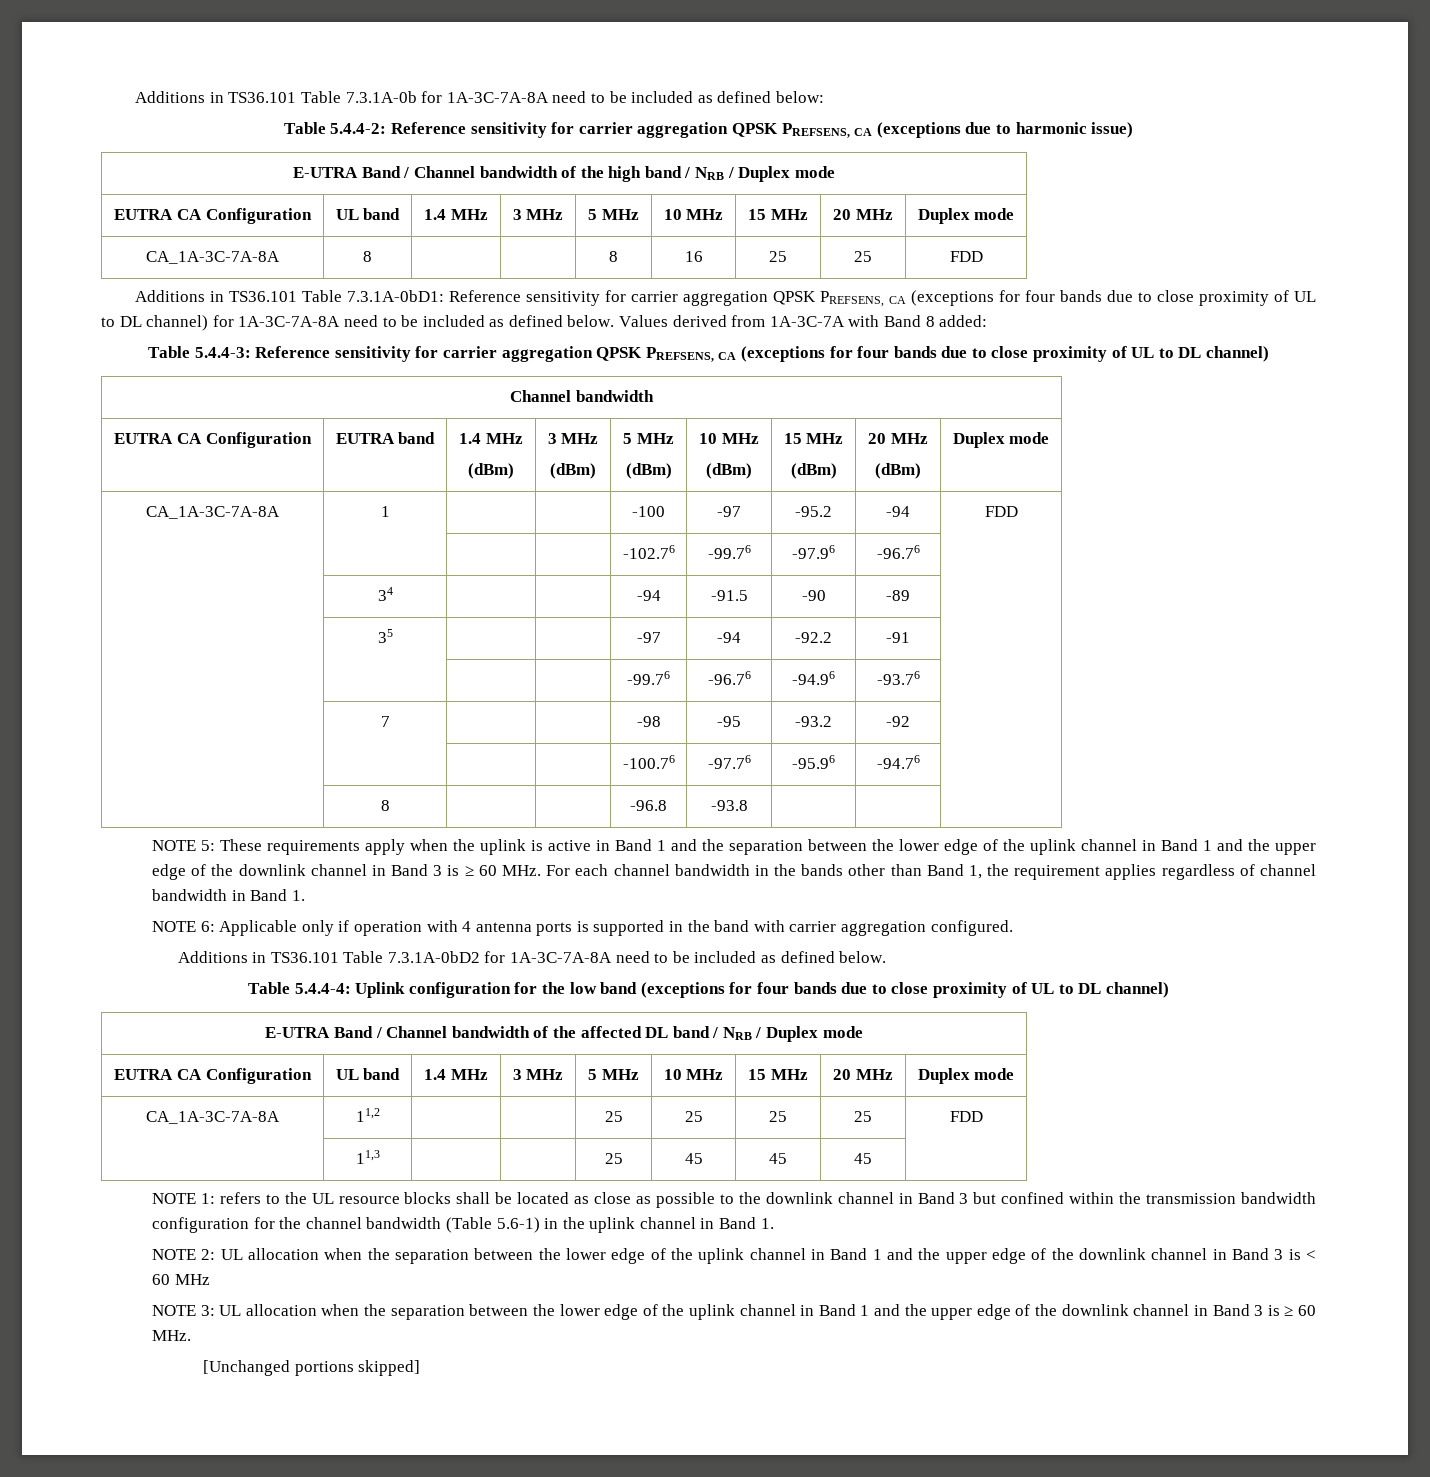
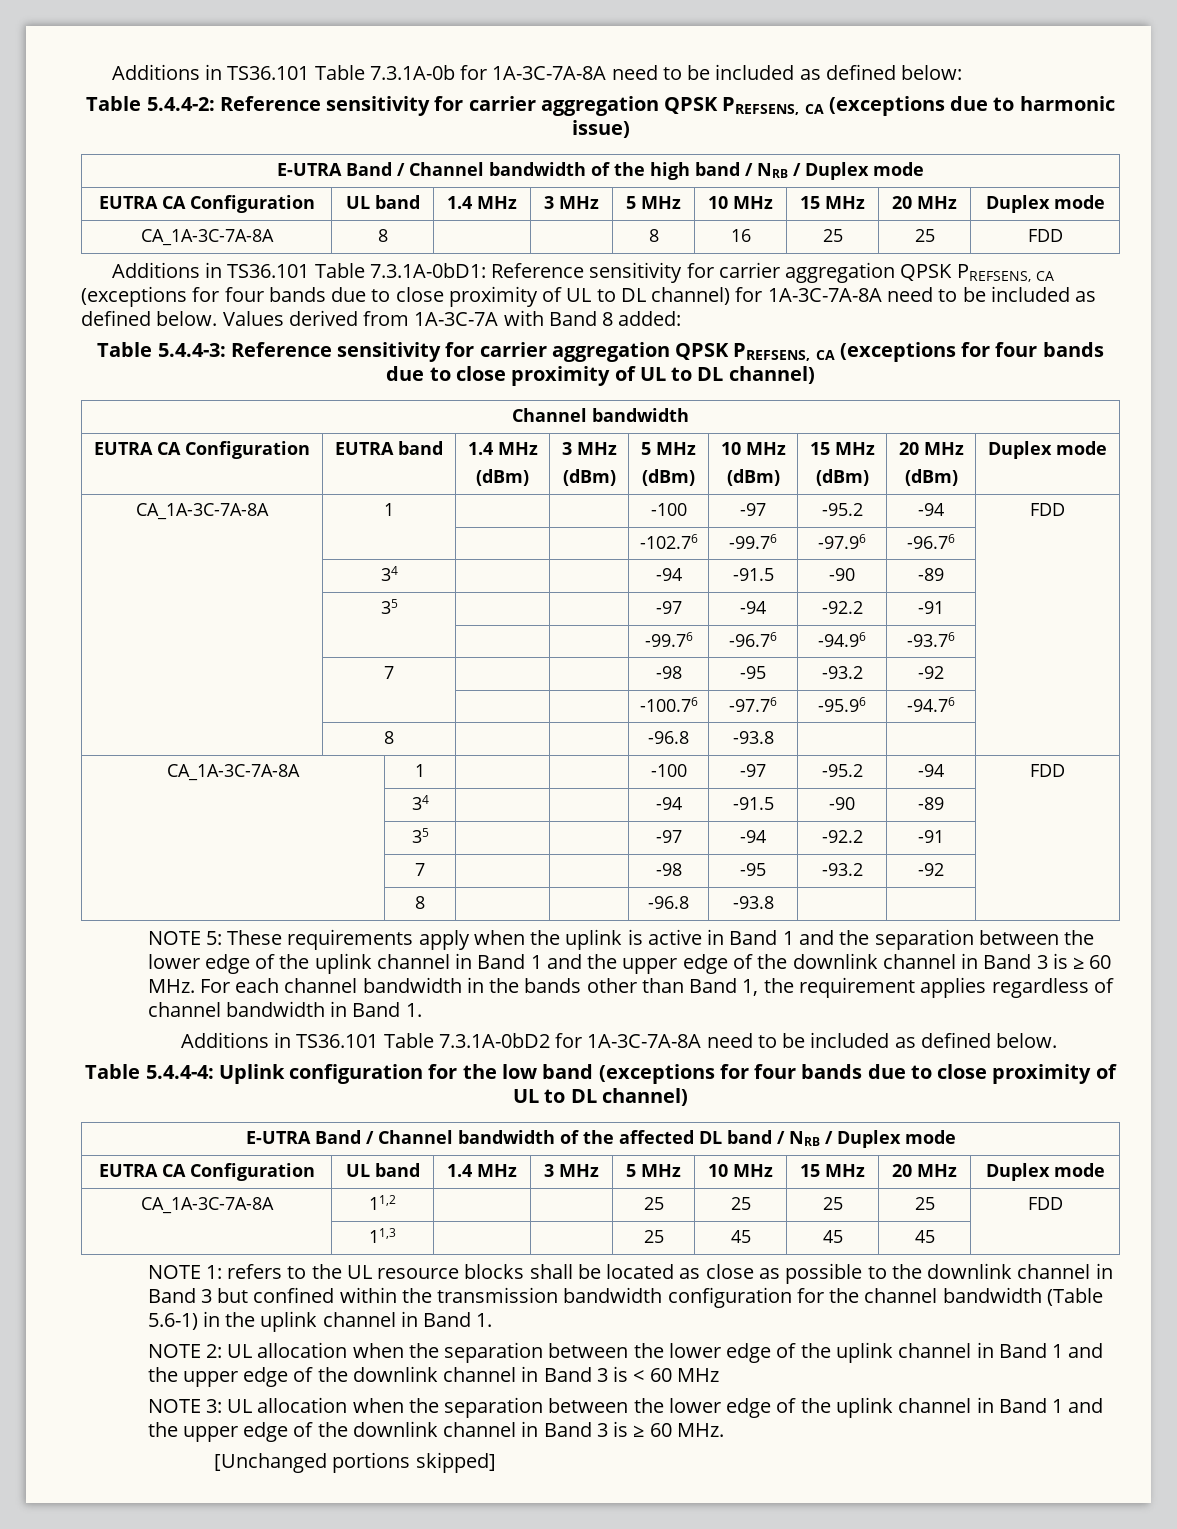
(748, 805) none -> [167,764,300,781] [415,764,425,777] [650,764,687,777] [740,764,766,777] [821,764,863,777] [918,764,944,777] [1030,764,1065,777] [411,795,429,810] [655,797,682,810] [732,797,774,810] [829,797,855,810] [918,797,944,810] [411,828,429,843] [655,830,682,843] [740,830,766,843] [821,830,863,843] [918,830,944,843] [415,863,425,876] [655,863,682,876] [740,863,766,876] [821,863,863,876] [918,863,944,876] [415,896,425,909] [648,896,689,909] [732,896,774,909] // CA_1A-3C-7A-8A | 1 | | | -100 | -97 | -95.2 | -94 | FDD // | 34 | | | -94 | -91.5 | -90 | -89 | // | 35 | | | -97 | -94 | -92.2 | -91 | // | 7 | | | -98 | -95 | -93.2 | -92 | // | 8 | | | -96.8 | -93.8 | | |
[151,920,1013,936] // NOTE 6: Applicable only if operation with 4 antenna ports is supported in the band with carrier aggregation configured. -> (422, 1010) none

